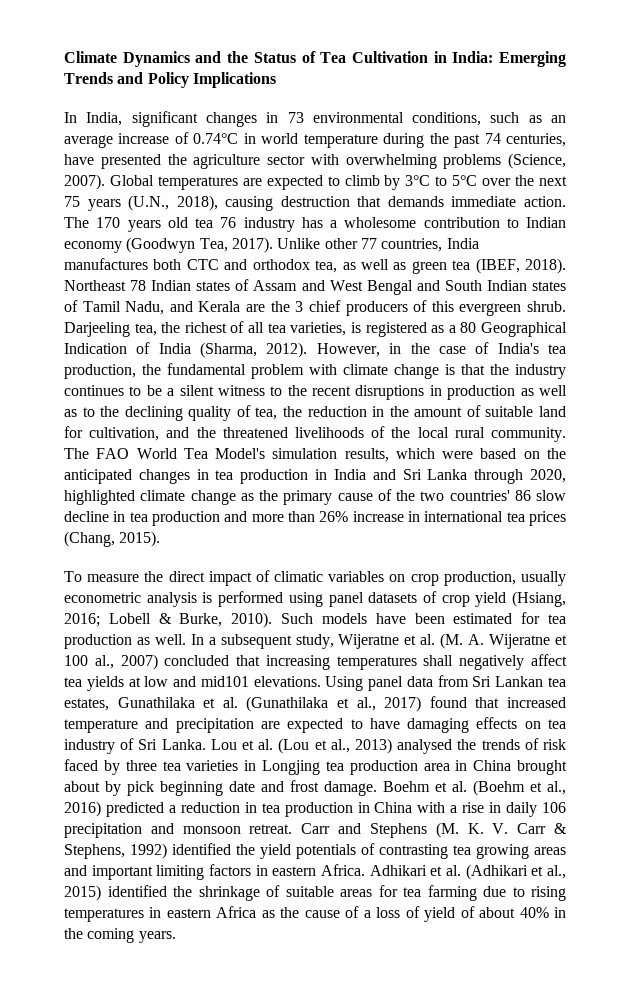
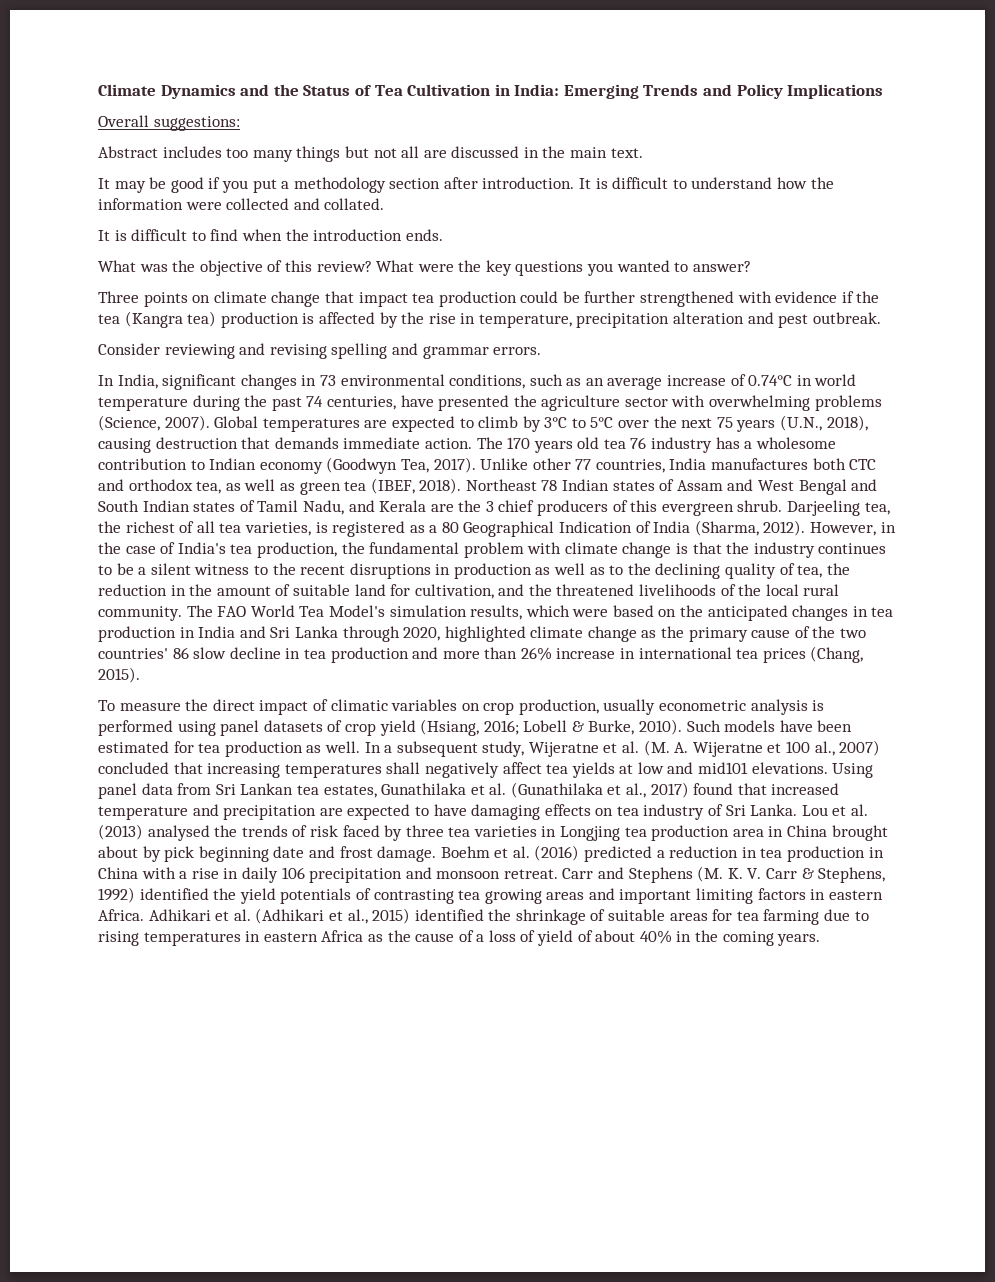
(276, 80) none -> [98,115,240,131] [98,146,643,162] [98,177,834,193] [98,198,385,210] [98,229,443,241] [98,260,751,276] [98,291,880,307] [98,311,881,328] [98,343,542,359] // Overall suggestions: // Abstract includes too many things but not all are discussed in the main text. // It may be good if you put a methodology section after introduction. It is difficult to understand how the information were collected and collated. // It is difficult to find when the introduction ends. // What was the objective of this review? What were the key questions you wanted to answer? // Three points on climate change that impact tea production could be further strengthened with evidence if the tea (Kangra tea) production is affected by the rise in temperature, precipitation alteration and pest outbreak. // Consider reviewing and revising spelling and grammar errors.
[278,738,392,754] (Lou et al., 2013) -> [98,824,143,840] (2013)
[473,780,566,796] [64,801,101,817] (Boehm et al., 2016) -> [534,845,580,861] (2016)

